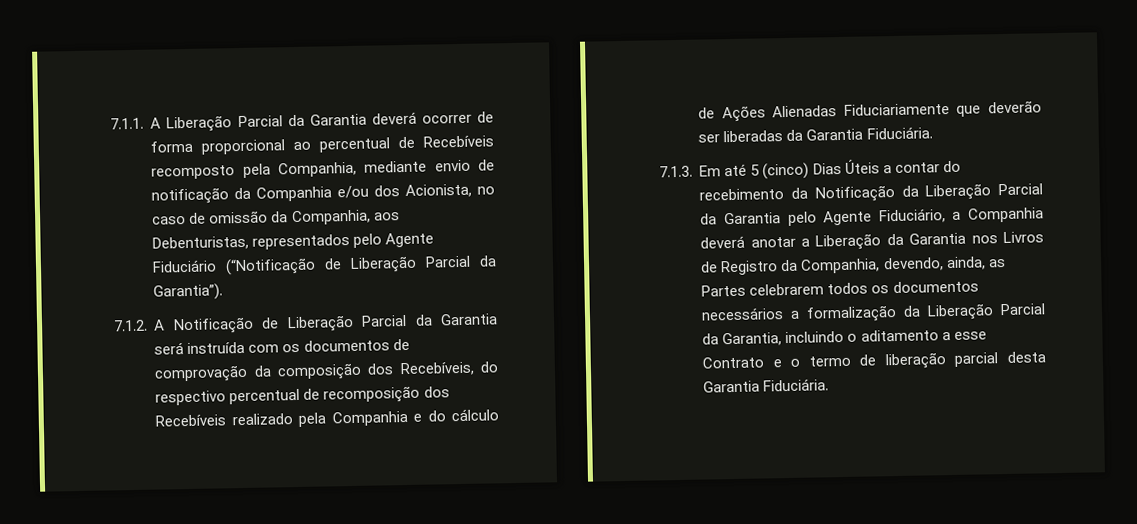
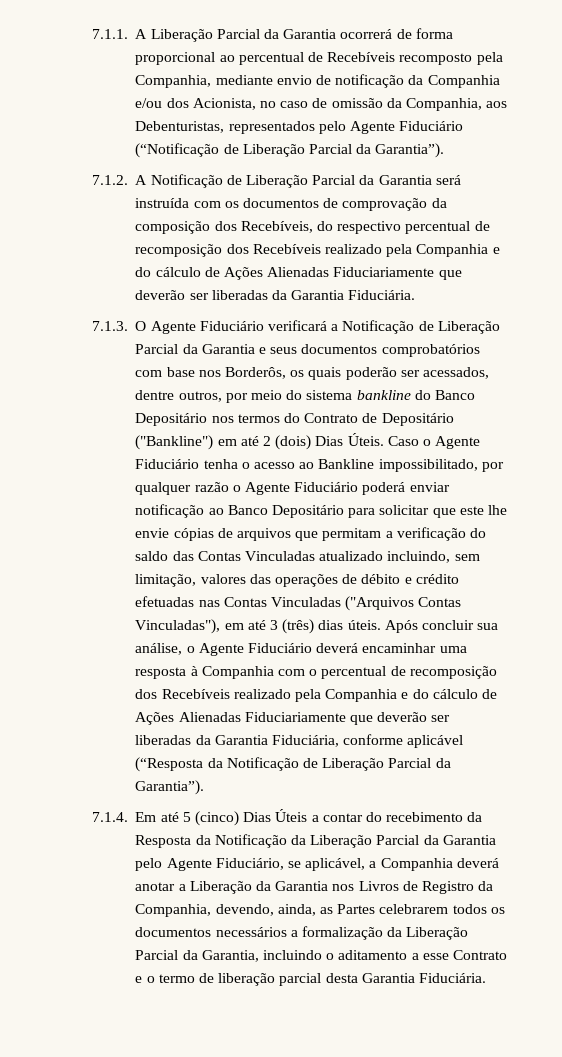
[371,111,472,125] deverá ocorrer -> [340,29,393,39] ocorrerá
(693, 171) none -> [135,320,500,334] [135,344,480,357] [135,367,489,380] [135,390,475,403] [135,413,454,426] [135,433,481,450] [135,459,504,472] [135,482,450,495] [135,504,507,518] [135,527,486,541] [135,551,480,563] [135,574,459,587] [135,596,462,611] [135,619,499,634] [135,643,467,656] [135,666,497,679] [135,689,497,702] [135,712,451,725] [135,734,464,748] [135,757,451,772] [135,780,205,795] [91,812,128,822] O Agente Fiduciário verificará a Notificação de Liberação Parcial da Garantia e seus documentos comprobatórios com base nos Borderôs, os quais poderão ser acessados, dentre outros, por meio do sistema bankline do Banco Depositário nos termos do Contrato de Depositário ("Bankline") em até 2 (dois) Dias Úteis. Caso o Agente Fiduciário tenha o acesso ao Bankline impossibilitado, por qualquer razão o Agente Fiduciário poderá enviar notificação ao Banco Depositário para solicitar que este lhe envie cópias de arquivos que permitam a verificação do saldo das Contas Vinculadas atualizado incluindo, sem limitação, valores das operações de débito e crédito efetuadas nas Contas Vinculadas ("Arquivos Contas Vinculadas"), em até 3 (três) dias úteis. Após concluir sua análise, o Agente Fiduciário deverá encaminhar uma resposta à Companhia com o percentual de recomposição dos Recebíveis realizado pela Companhia e do cálculo de Ações Alienadas Fiduciariamente que deverão ser liberadas da Garantia Fiduciária, conforme aplicável (“Resposta da Notificação de Liberação Parcial da Garantia”). // 7.1.4.
(809, 193) none -> [135,835,211,848] Resposta da
(946, 216) none -> [287,858,366,871] se aplicável,

